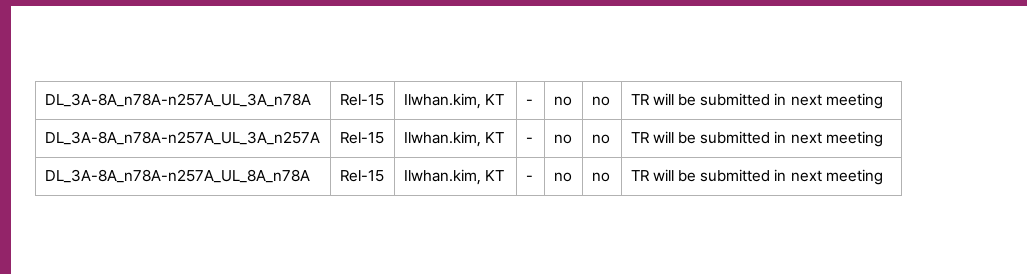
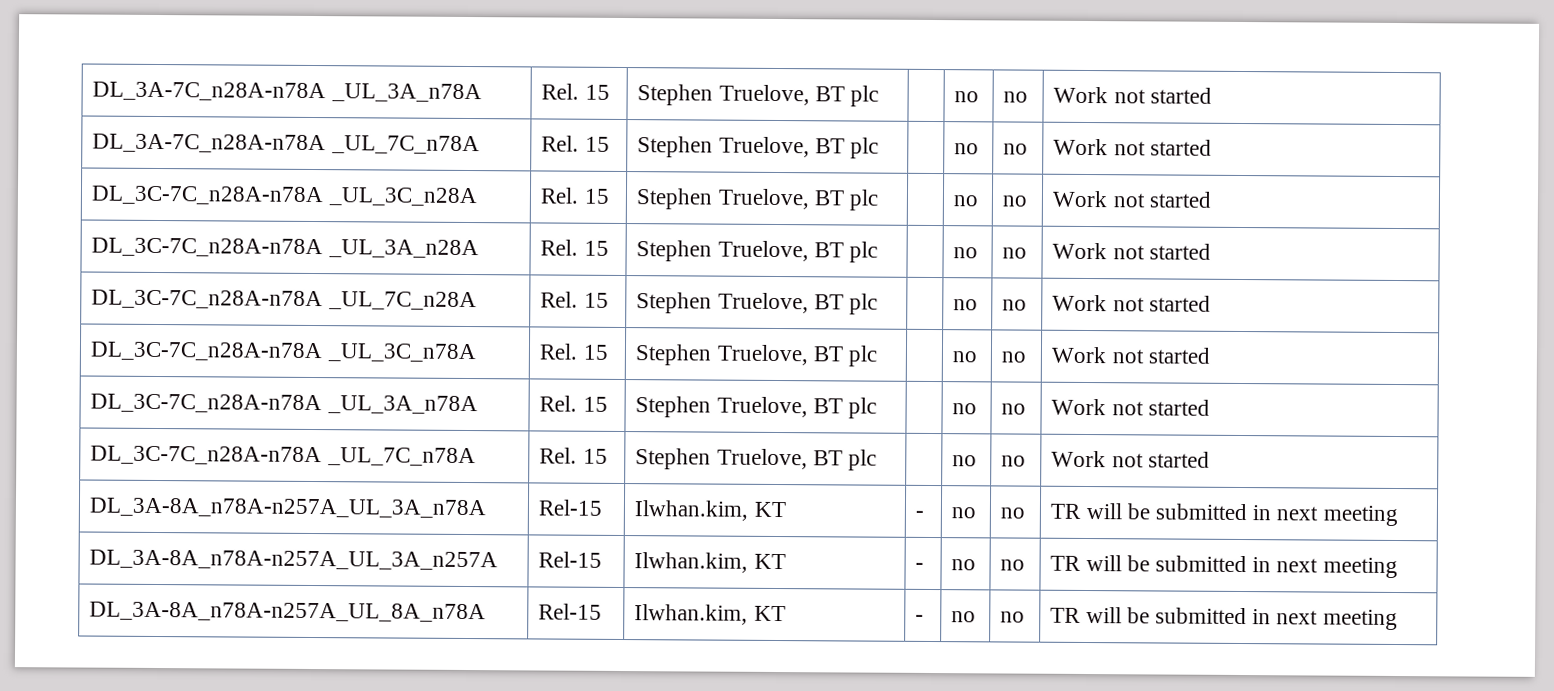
(44, 100) none -> [92,81,482,103] [541,83,610,100] [637,84,879,107] [954,91,980,103] [1003,91,1029,103] [1053,86,1212,104] [92,133,480,155] [541,135,610,152] [637,136,879,159] [954,143,980,155] [1003,143,1029,155] [1053,138,1212,156] [91,185,478,207] [540,187,610,204] [636,188,879,211] [953,195,979,207] [1002,195,1028,207] [1052,190,1212,208] [91,237,479,259] [540,239,609,256] [636,240,878,263] [953,247,979,259] [1002,247,1028,259] [1052,242,1211,260] [91,289,477,311] [540,291,609,308] [636,292,878,315] [953,299,979,311] [1002,299,1028,311] [1052,294,1211,312] [90,341,477,363] [539,343,609,360] [635,344,878,367] [952,351,978,363] [1001,351,1027,363] [1051,346,1210,364] [90,393,478,415] [539,395,608,412] [635,396,877,419] [952,403,978,415] [1001,403,1027,415] [1051,398,1210,416] [90,445,476,467] [539,447,608,464] [635,448,877,471] [952,455,978,467] [1001,455,1027,467] [1051,450,1210,468] DL_3A-7C_n28A-n78A _UL_3A_n78A | Rel. 15 | Stephen Truelove, BT plc | | no | no | Work not started // DL_3A-7C_n28A-n78A _UL_7C_n78A | Rel. 15 | Stephen Truelove, BT plc | | no | no | Work not started // DL_3C-7C_n28A-n78A _UL_3C_n28A | Rel. 15 | Stephen Truelove, BT plc | | no | no | Work not started // DL_3C-7C_n28A-n78A _UL_3A_n28A | Rel. 15 | Stephen Truelove, BT plc | | no | no | Work not started // DL_3C-7C_n28A-n78A _UL_7C_n28A | Rel. 15 | Stephen Truelove, BT plc | | no | no | Work not started // DL_3C-7C_n28A-n78A _UL_3C_n78A | Rel. 15 | Stephen Truelove, BT plc | | no | no | Work not started // DL_3C-7C_n28A-n78A _UL_3A_n78A | Rel. 15 | Stephen Truelove, BT plc | | no | no | Work not started // DL_3C-7C_n28A-n78A _UL_7C_n78A | Rel. 15 | Stephen Truelove, BT plc | | no | no | Work not started //

